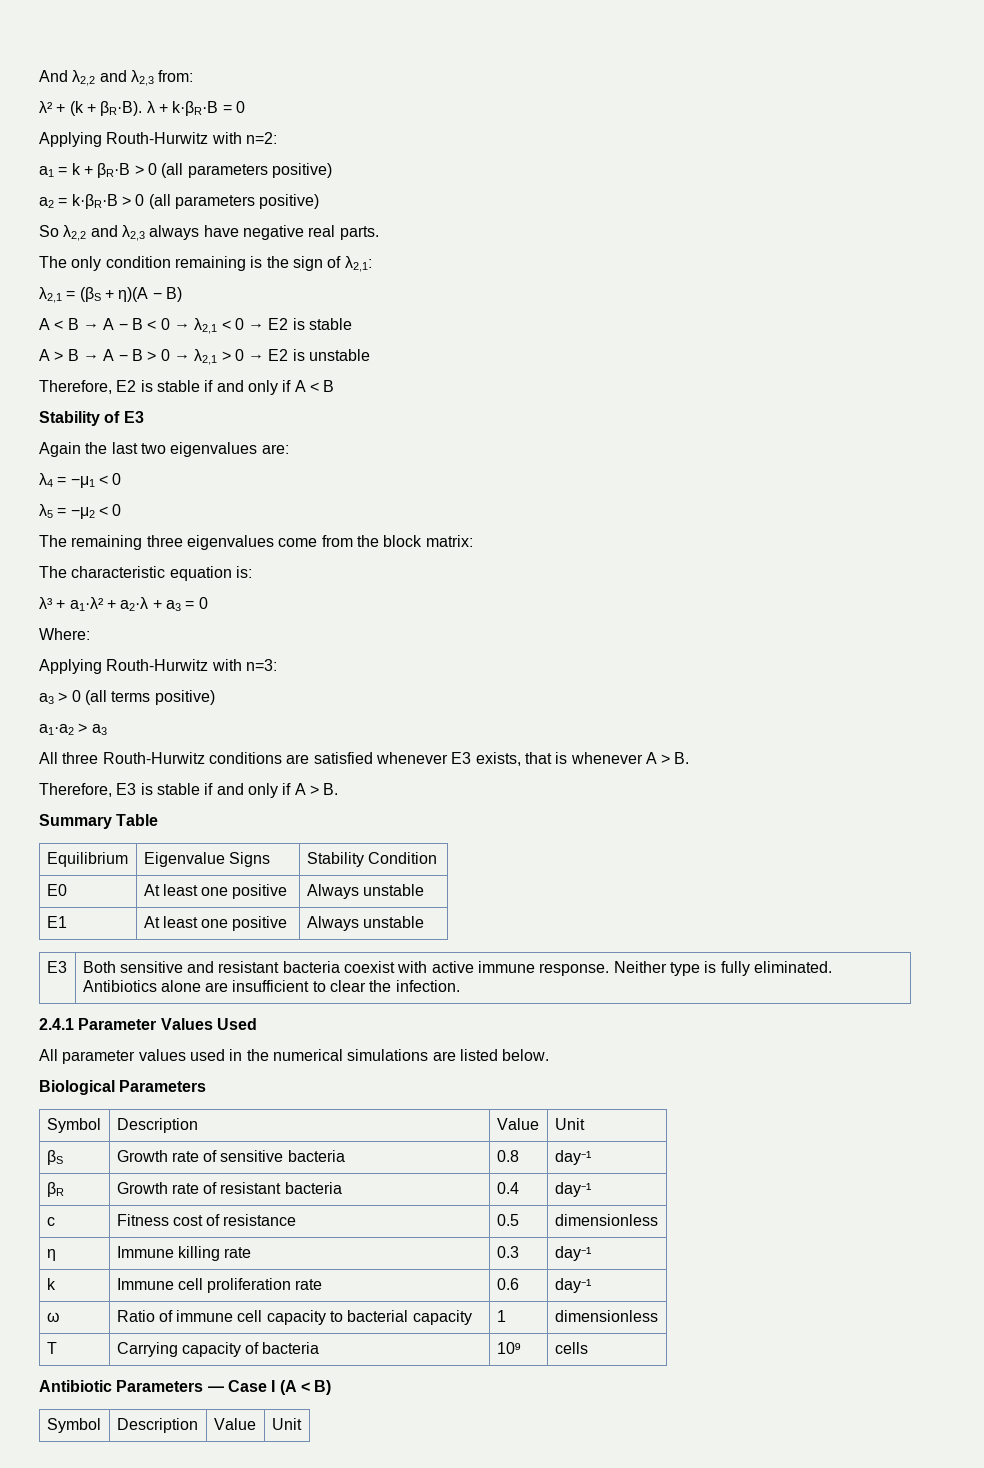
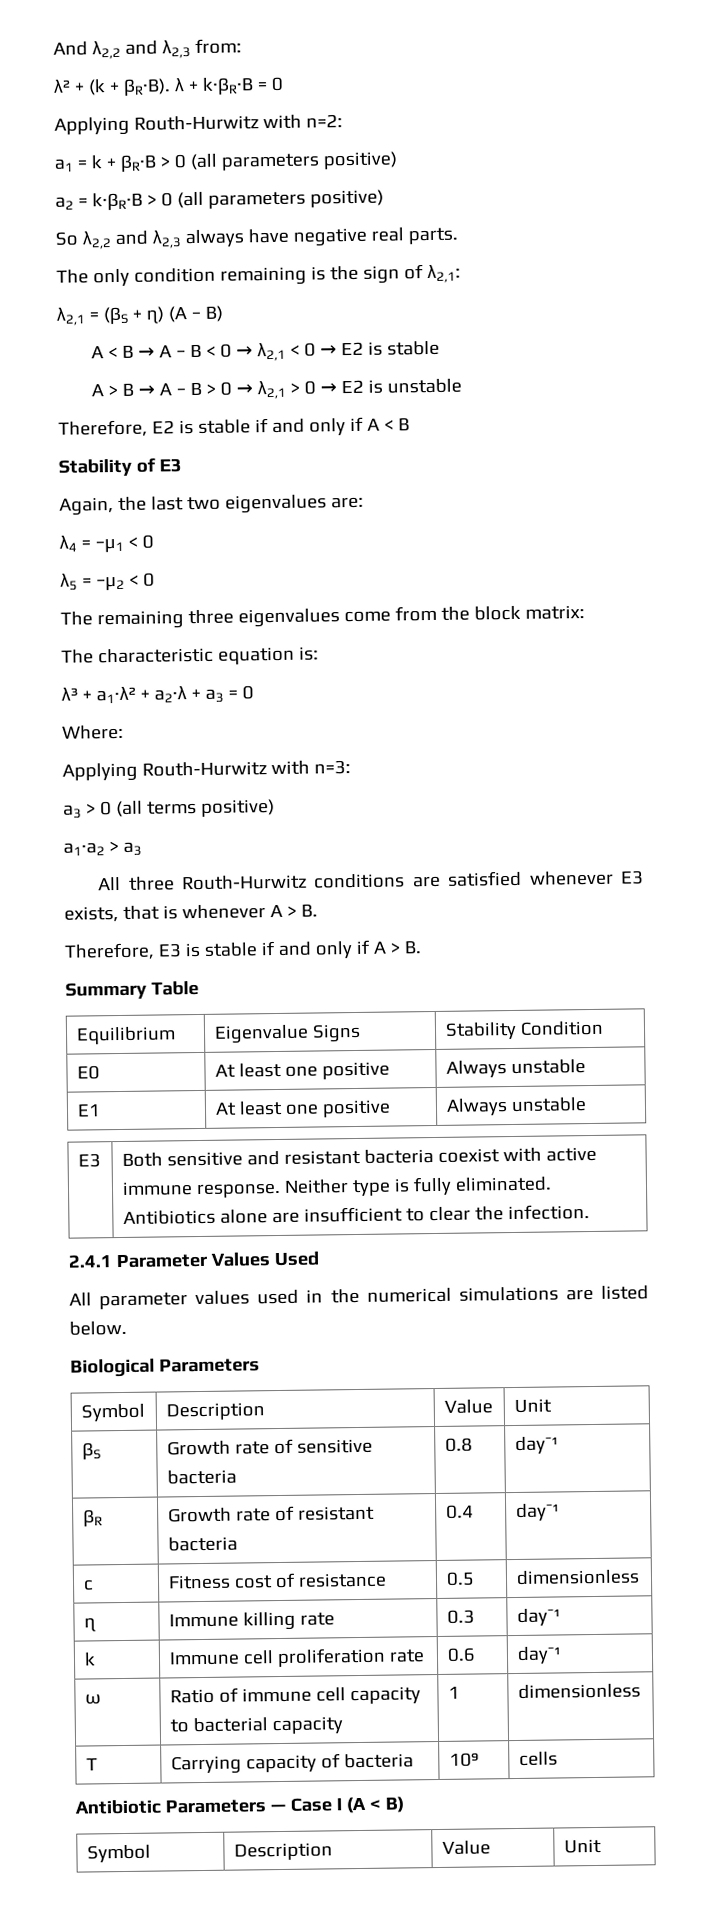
[118,287,149,302] η)(A -> [145,306,187,324] η) (A
[39,442,81,457] Again -> [59,497,114,516] Again,

